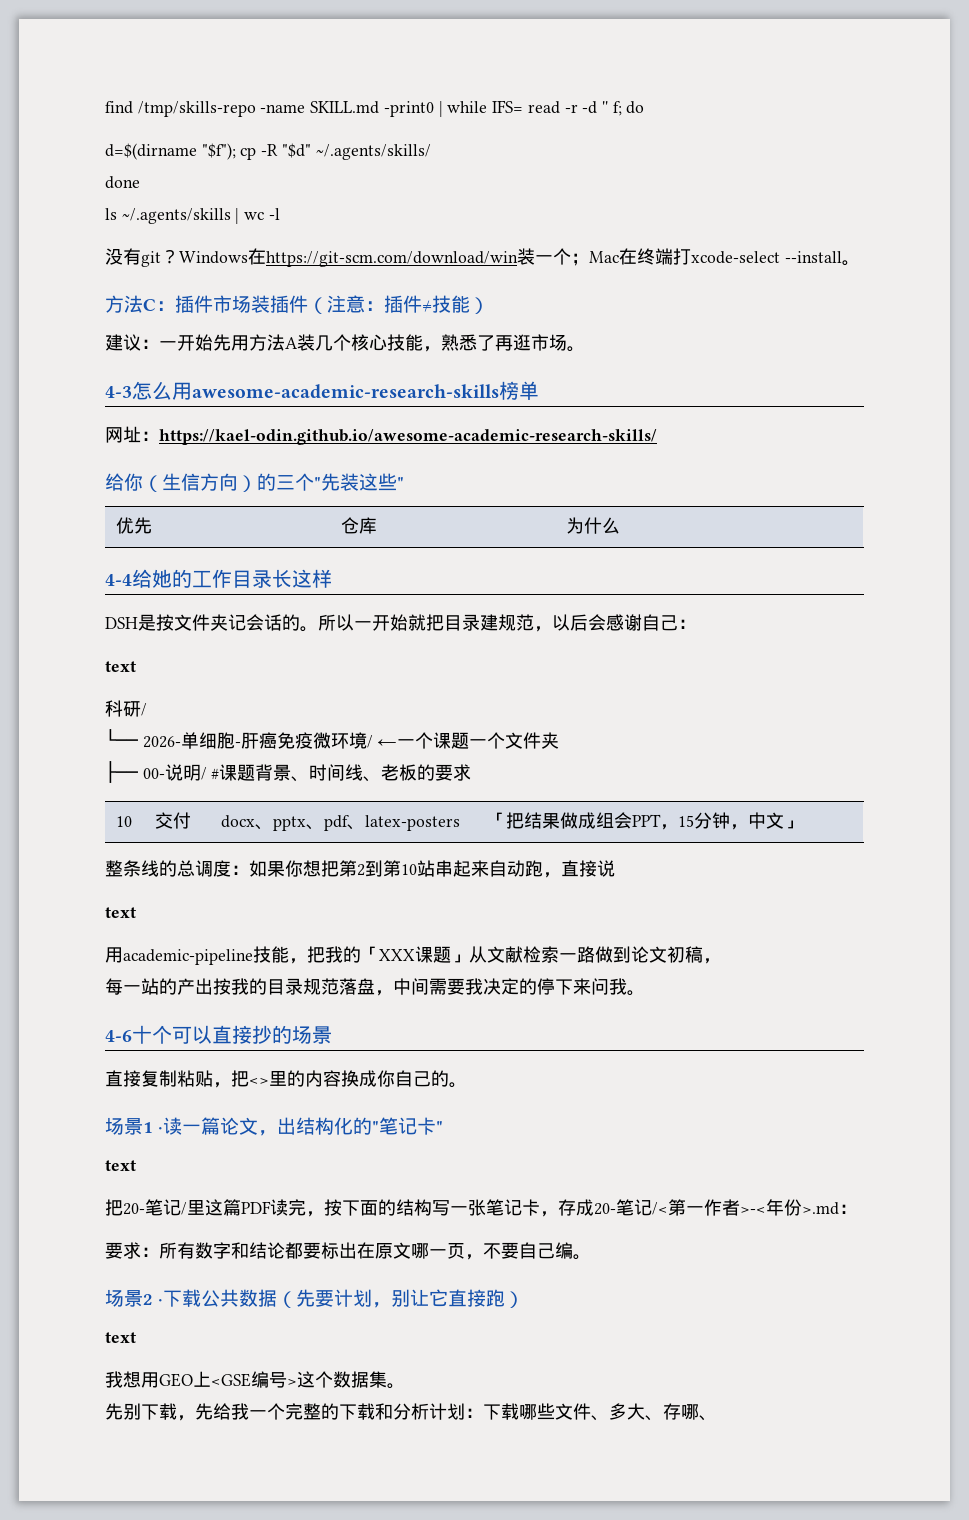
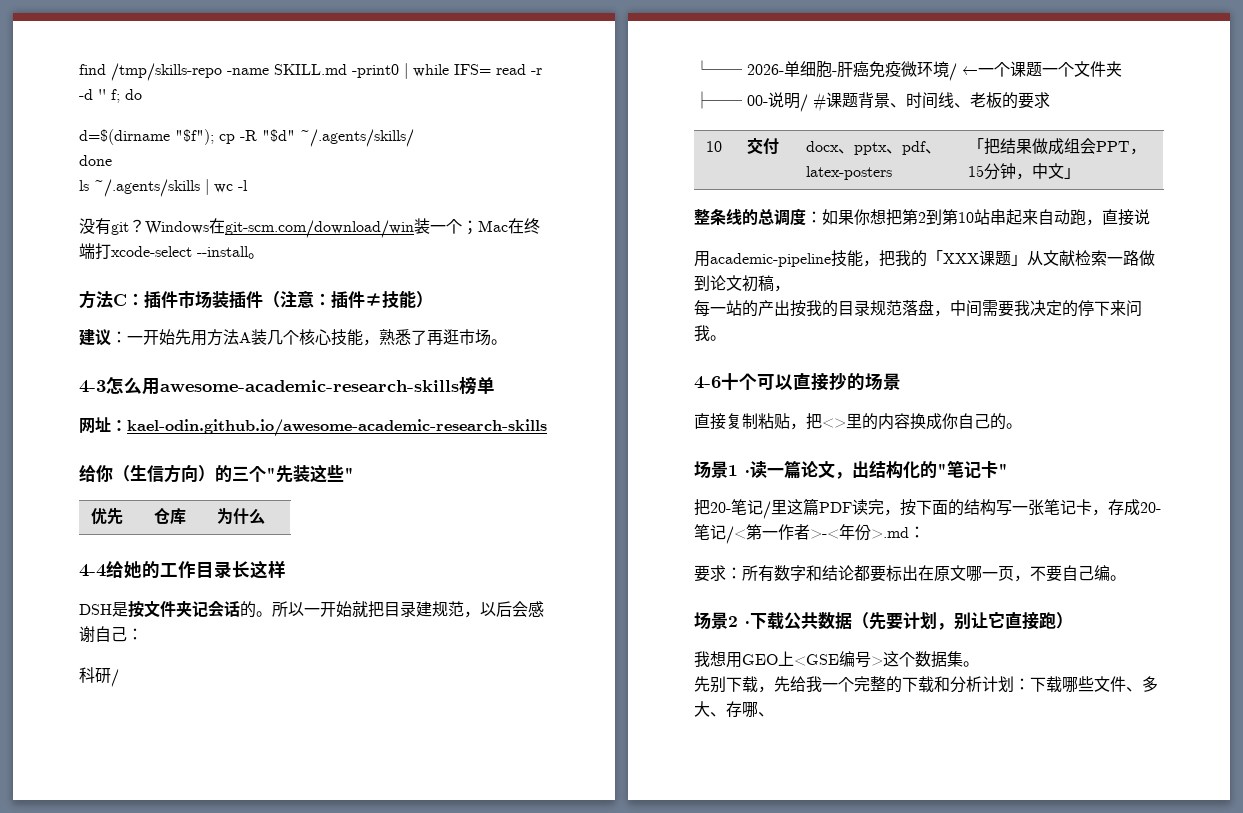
[266,251,518,267] https://git-scm.com/download/win -> [225,220,414,238] git-scm.com/download/win
[159,429,657,445] https://kael-odin.github.io/awesome-academic-research-skills/ -> [127,419,547,437] kael-odin.github.io/awesome-academic-research-skills
[105,661,136,672] // text -> (143, 634) none
[105,907,136,918] // text -> (1150, 217) none
[105,1160,136,1171] // text -> (1008, 469) none
[105,1332,136,1343] // text -> (1073, 620) none

